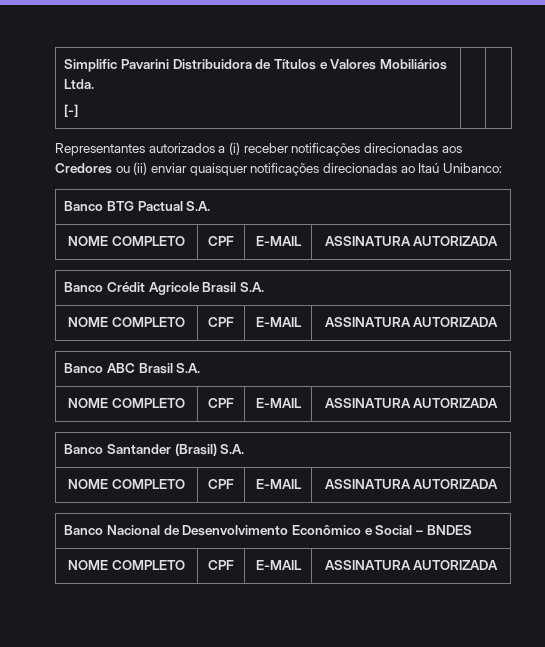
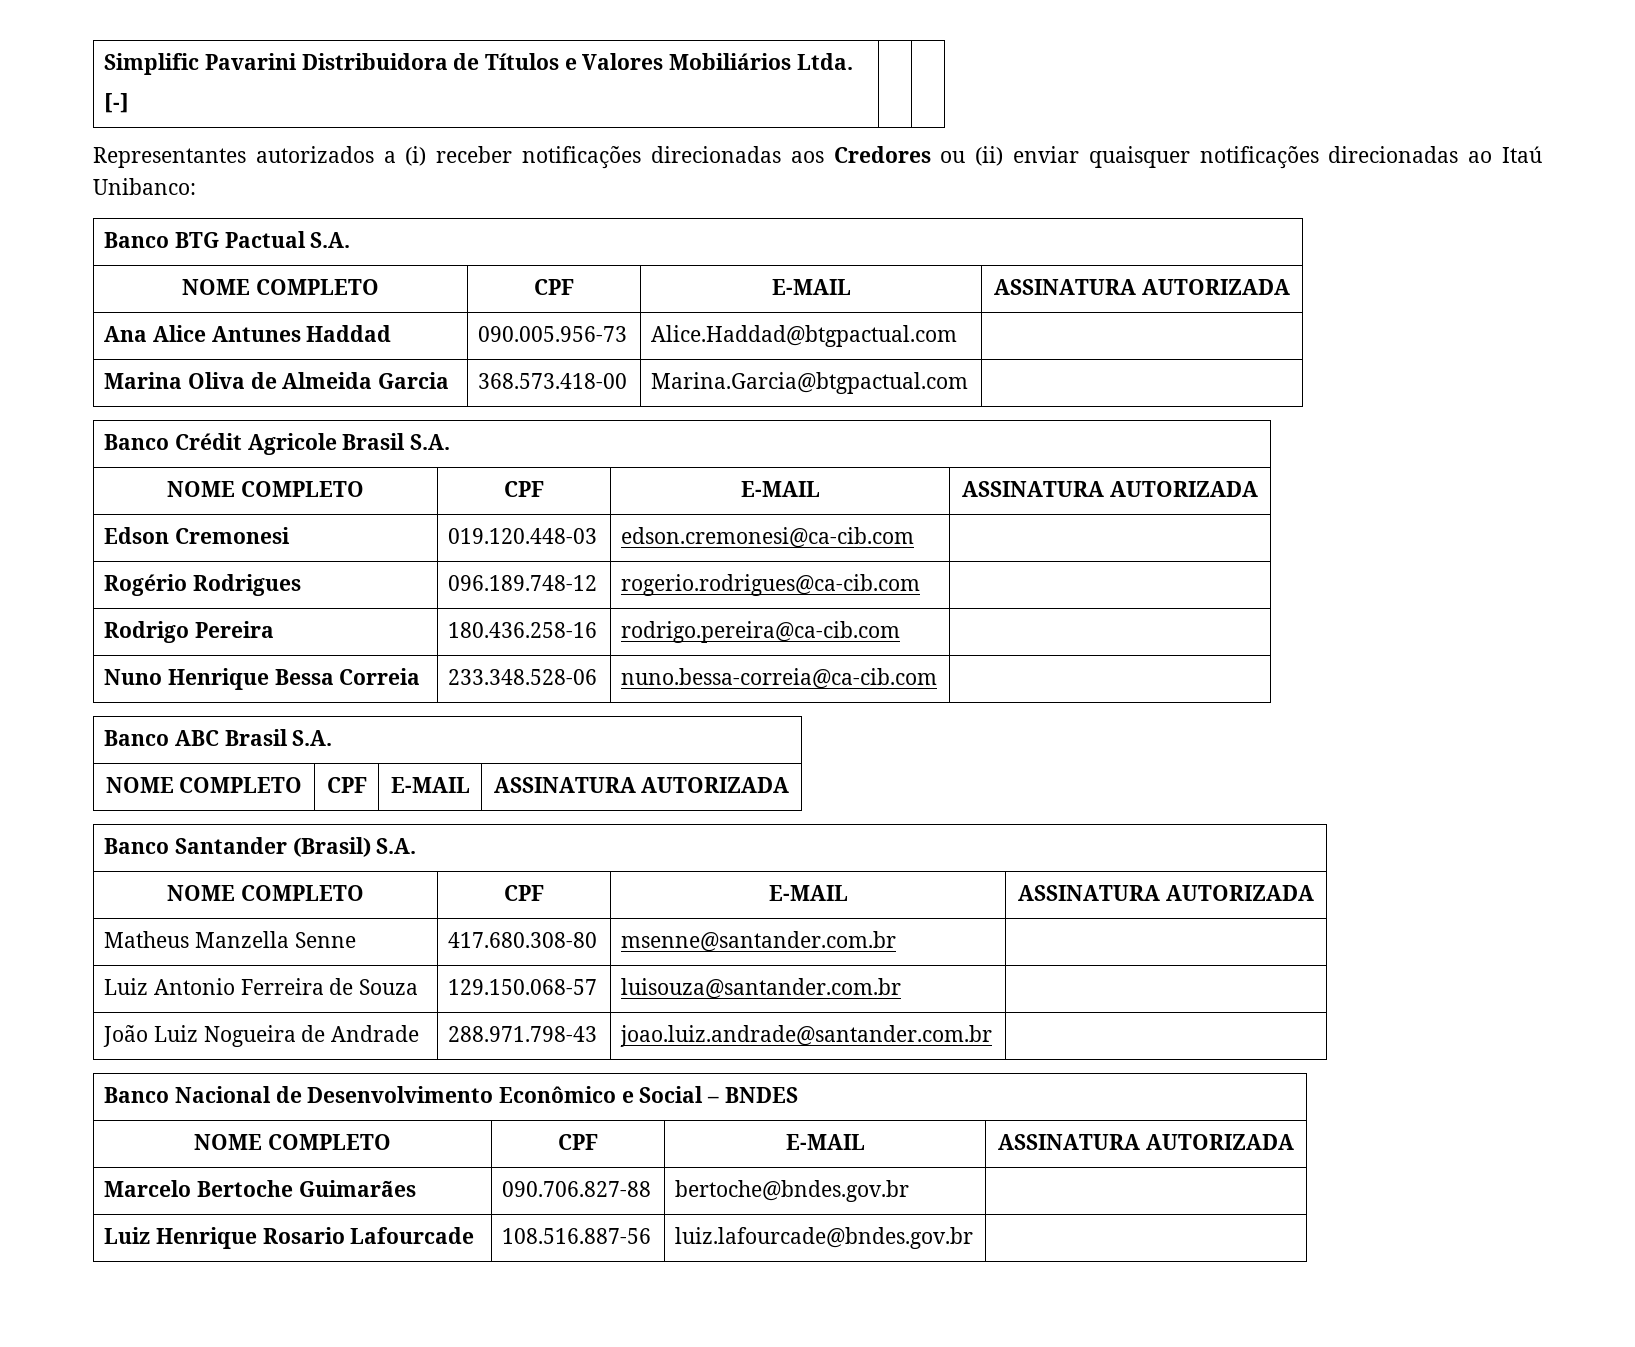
(499, 241) none -> [104,325,392,342] [478,326,628,342] [651,325,958,347] [104,372,449,389] [478,373,628,389] [651,372,969,394] // Ana Alice Antunes Haddad | 090.005.956-73 | Alice.Haddad@btgpactual.com | // Marina Oliva de Almeida Garcia | 368.573.418-00 | Marina.Garcia@btgpactual.com |
(499, 322) none -> [104,527,290,544] [448,528,598,544] [621,527,915,548] [104,574,301,596] [448,575,598,591] [621,574,921,596] [104,621,274,643] [448,622,598,638] [621,621,901,643] [104,668,421,690] [448,669,598,685] [621,668,938,689] // Edson Cremonesi | 019.120.448-03 | edson.cremonesi@ca-cib.com | // Rogério Rodrigues | 096.189.748-12 | rogerio.rodrigues@ca-cib.com | // Rodrigo Pereira | 180.436.258-16 | rodrigo.pereira@ca-cib.com | // Nuno Henrique Bessa Correia | 233.348.528-06 | nuno.bessa-correia@ca-cib.com |
(499, 484) none -> [104,931,356,948] [448,932,598,948] [621,931,897,952] [104,978,418,995] [448,979,598,995] [621,978,902,999] [103,1025,419,1047] [448,1026,598,1042] [620,1025,993,1047] // Matheus Manzella Senne | 417.680.308-80 | msenne@santander.com.br | // Luiz Antonio Ferreira de Souza | 129.150.068-57 | luisouza@santander.com.br | // João Luiz Nogueira de Andrade | 288.971.798-43 | joao.luiz.andrade@santander.com.br |
(499, 565) none -> [104,1180,416,1197] [502,1181,652,1197] [675,1180,910,1202] [104,1227,475,1249] [502,1228,652,1244] [675,1227,974,1249] // Marcelo Bertoche Guimarães | 090.706.827-88 | bertoche@bndes.gov.br | // Luiz Henrique Rosario Lafourcade | 108.516.887-56 | luiz.lafourcade@bndes.gov.br |

